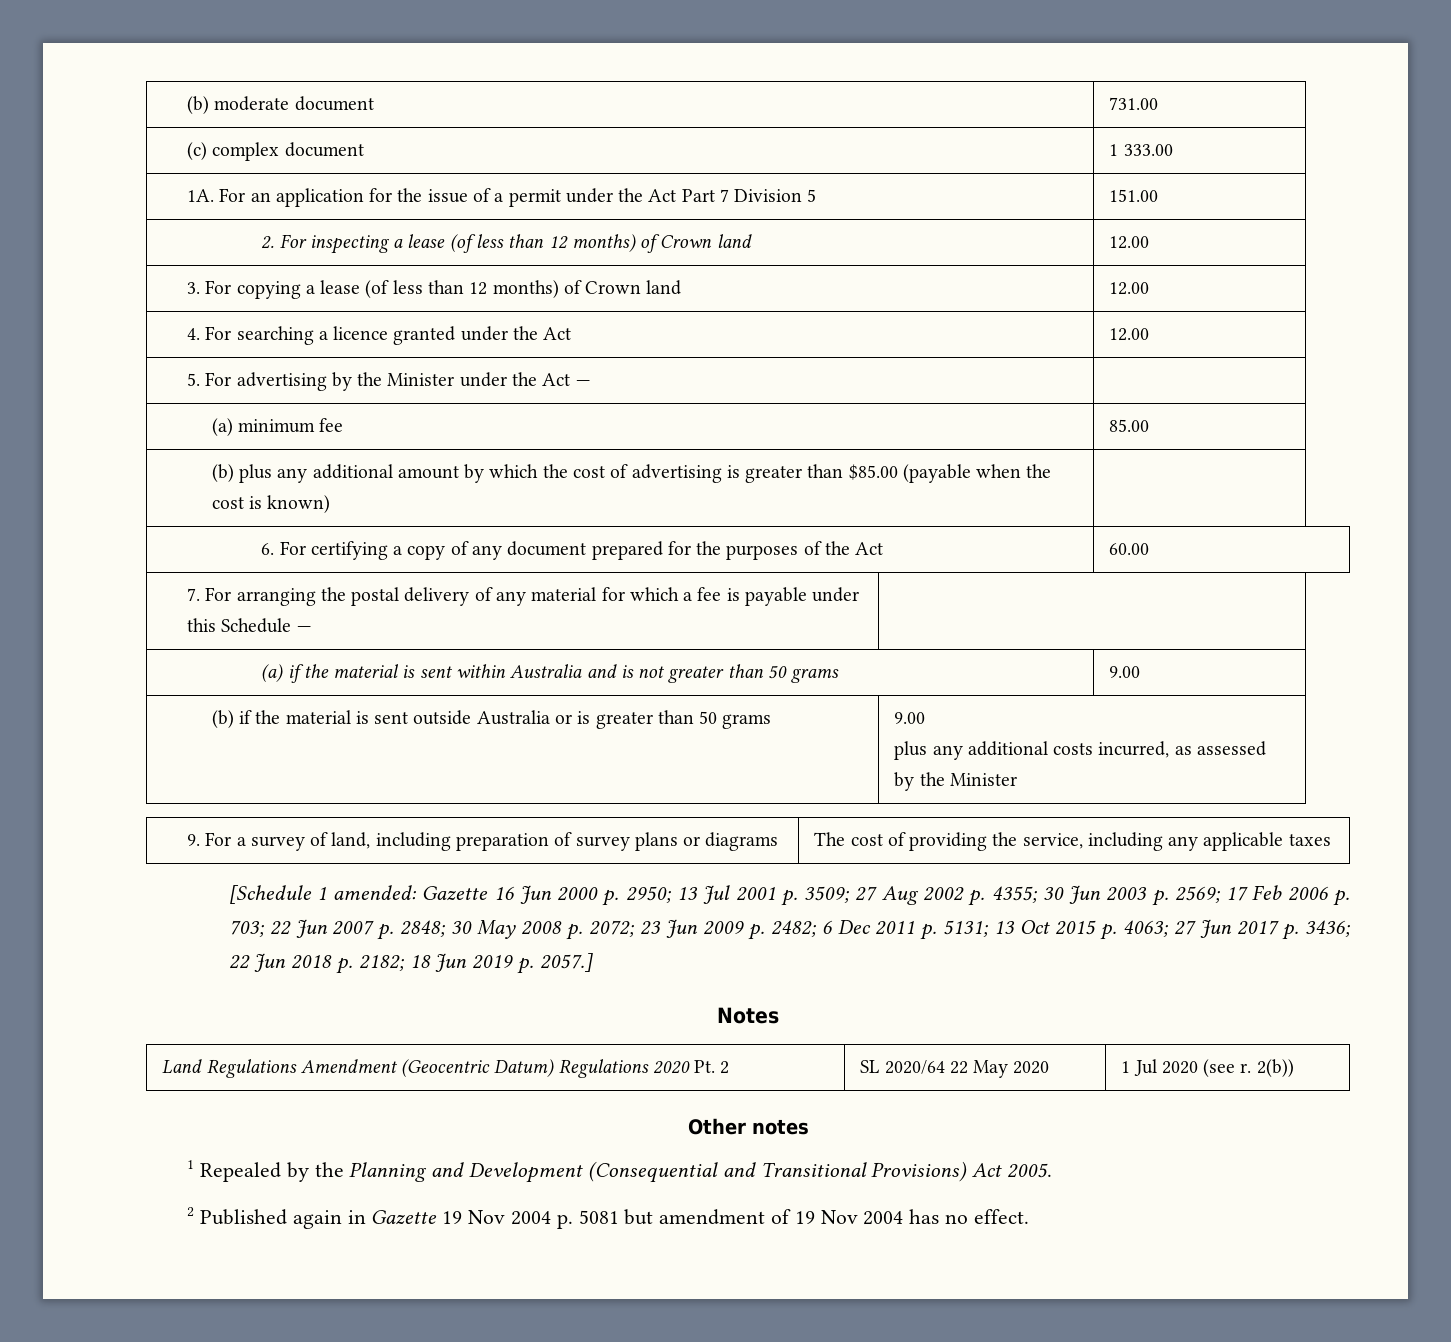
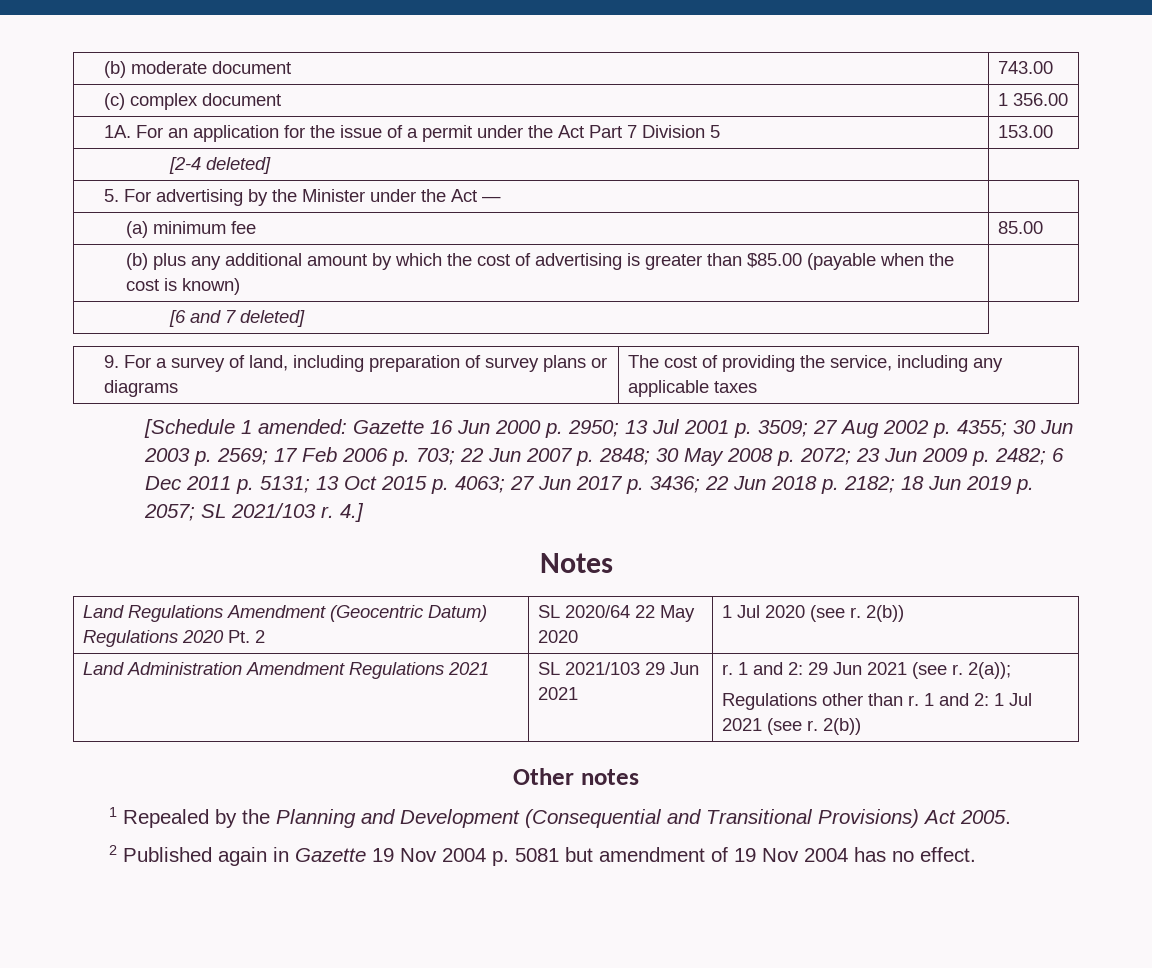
[1109,97,1159,110] 731.00 -> [997,61,1053,74] 743.00
[1123,144,1173,156] 333.00 -> [1012,93,1068,106] 356.00
[1109,189,1159,202] [261,234,752,254] [1109,236,1150,249] [187,280,682,299] [1109,282,1150,295] [187,326,572,345] [1109,328,1150,341] 151.00 // 2. For inspecting a lease (of less than 12 months) of Crown land | 12.00 // 3. For copying a lease (of less than 12 months) of Crown land | 12.00 // 4. For searching a licence granted under the Act | 12.00 -> [997,125,1053,138] [168,157,271,174] 153.00 // [2-4 deleted]
[261,541,884,560] [1109,543,1150,555] [187,587,860,606] [187,618,311,633] [261,664,840,683] [1109,666,1141,678] [211,710,772,729] [894,712,926,724] [894,741,1266,760] [894,772,1017,791] 6. For certifying a copy of any document prepared for the purposes of the Act | 60.00 // 7. For arranging the postal delivery of any material for which a fee is payable under this Schedule — | // (a) if the material is sent within Australia and is not greater than 50 grams | 9.00 // (b) if the material is sent outside Australia or is greater than 50 grams | 9.00 // plus any additional costs incurred, as assessed by the Minister -> [168,310,305,327] [6 and 7 deleted]
[539,953,593,972] 2057.] -> [144,503,365,522] 2057; SL 2021/103 r. 4.]
(1294, 1068) none -> [82,662,489,679] [537,662,699,675] [537,687,578,700] [721,662,1011,679] [721,693,1032,710] [721,718,861,735] // Land Administration Amendment Regulations 2021 | SL 2021/103 29 Jun 2021 | r. 1 and 2: 29 Jun 2021 (see r. 2(a)); // Regulations other than r. 1 and 2: 1 Jul 2021 (see r. 2(b))

